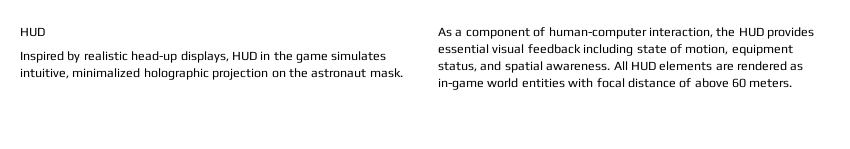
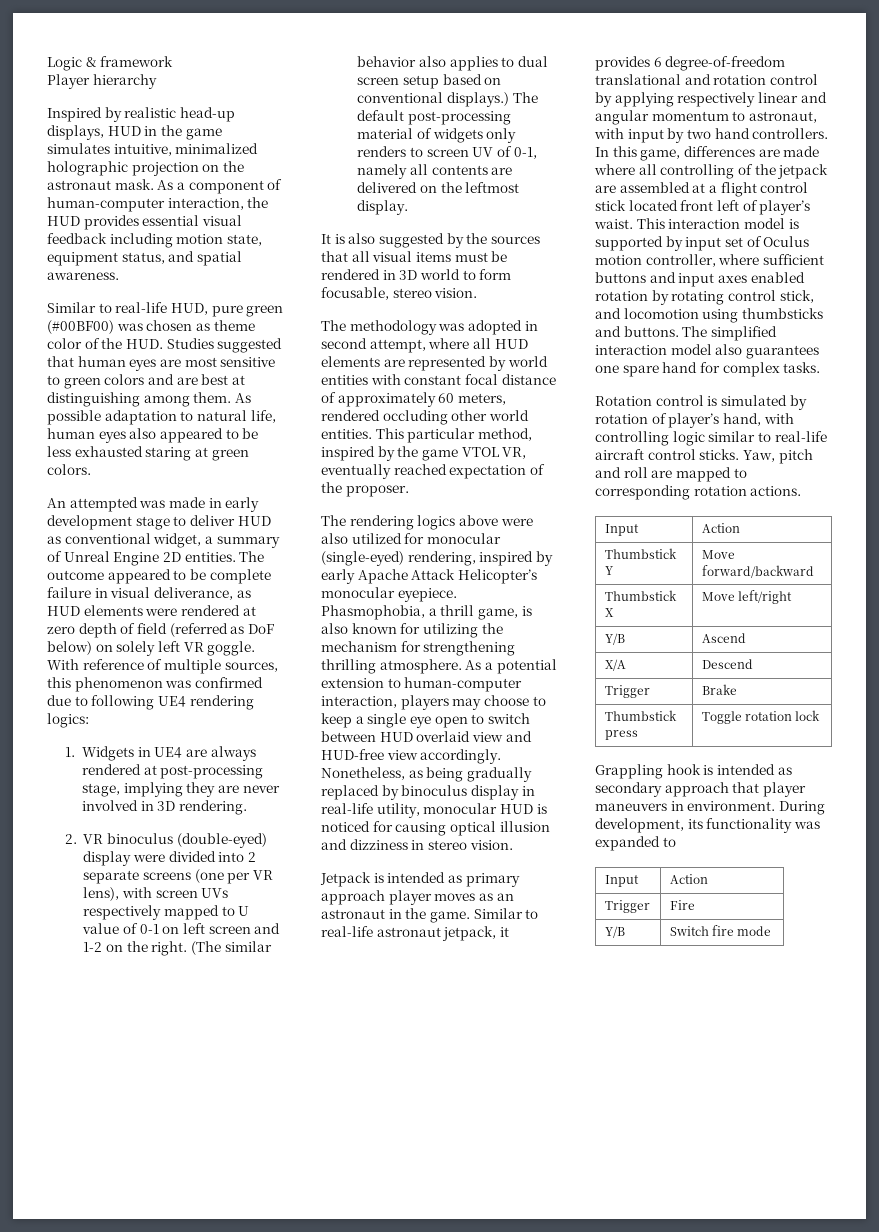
[20,27,45,37] HUD -> [47,56,174,71] [47,74,157,89] Logic & framework // Player hierarchy
[636,44,729,55] state of motion, -> [176,234,262,246] motion state,
[613,61,804,71] [438,78,484,90] All HUD elements are rendered as in-game -> [47,302,284,317] [47,320,255,334] [47,338,283,353] [47,356,276,371] [47,374,245,389] [47,392,251,407] [47,410,276,425] [47,428,259,443] [47,446,249,461] [47,464,91,475] [47,497,260,512] [47,515,271,530] [47,533,280,548] [47,551,265,566] [47,569,271,584] [47,587,251,600] [47,605,256,616] [47,623,274,638] [47,641,256,656] [47,659,278,674] [47,677,263,692] [47,695,254,710] [47,713,89,728] [64,746,256,761] [82,764,264,779] [82,782,280,797] [82,800,248,815] [64,833,267,848] [83,851,256,866] [83,869,273,884] [83,887,229,901] [83,905,250,920] [82,923,281,934] [83,941,272,956] [357,56,548,71] [357,74,502,89] [357,92,538,107] [357,110,511,125] [357,128,517,143] [357,146,537,159] [357,164,513,179] [357,182,520,193] [357,200,409,215] [321,233,540,248] [321,251,508,262] [321,269,512,280] [321,287,478,300] [321,320,538,335] [321,338,528,353] [321,356,506,371] // Similar to real-life HUD, pure green (#00BF00) was chosen as theme color of the HUD. Studies suggested that human eyes are most sensitive to green colors and are best at distinguishing among them. As possible adaptation to natural life, human eyes also appeared to be less exhausted staring at green colors. // An attempted was made in early development stage to deliver HUD as conventional widget, a summary of Unreal Engine 2D entities. The outcome appeared to be complete failure in visual deliverance, as HUD elements were rendered at zero depth of field (referred as DoF below) on solely left VR goggle. With reference of multiple sources, this phenomenon was confirmed due to following UE4 rendering logics: // 1. Widgets in UE4 are always rendered at post-processing stage, implying they are never involved in 3D rendering. // 2. VR binoculus (double-eyed) display were divided into 2 separate screens (one per VR lens), with screen UVs respectively mapped to U value of 0-1 on left screen and 1-2 on the right. (The similar behavior also applies to dual screen setup based on conventional displays.) The default post-processing material of widgets only renders to screen UV of 0-1, namely all contents are delivered on the leftmost display. // It is also suggested by the sources that all visual items must be rendered in 3D world to form focusable, stereo vision. // The methodology was adopted in second attempt, where all HUD elements are represented by
(594, 83) none -> [404,375,462,385] constant
[694,78,793,88] above 60 meters. -> [337,392,506,407] [321,410,529,425] [321,428,532,443] [321,446,527,461] [321,464,545,479] [321,482,409,497] [321,515,533,530] [321,533,501,544] [321,551,553,566] [321,569,537,584] [321,587,457,602] [321,605,532,620] [321,623,503,638] [321,641,516,656] [321,659,557,674] [321,677,523,692] [321,695,546,710] [321,713,530,728] [321,731,532,742] [321,749,502,764] [321,767,532,782] [321,785,535,800] [321,803,547,818] [321,821,550,836] [321,839,513,850] [320,872,520,887] [321,890,514,905] [321,908,539,923] [321,926,509,941] [595,56,786,71] [595,74,818,85] [595,92,827,107] [595,110,817,125] [594,128,829,143] [595,146,820,161] [594,164,829,179] [595,182,809,197] [595,200,811,215] [594,218,799,229] [595,236,810,251] [595,254,824,267] [595,272,805,287] [595,290,814,305] [595,308,823,323] [595,326,777,341] [595,344,819,359] [595,362,821,377] [595,395,807,410] [595,413,794,428] [595,431,827,446] [595,449,813,464] [595,467,747,482] [595,485,802,500] [604,524,639,536] [701,523,740,533] [604,548,677,559] [604,566,614,575] [701,550,735,559] [701,565,814,578] [604,590,677,601] [604,608,614,617] [701,590,792,604] [604,633,625,645] [701,633,746,643] [604,659,626,671] [701,659,753,669] [604,685,650,698] [701,684,737,695] [604,710,677,721] [604,730,638,740] [701,710,821,724] [595,764,792,779] [595,782,806,797] [595,801,825,815] [595,818,820,833] [595,836,676,851] [604,875,639,887] [669,874,708,884] [604,900,650,913] [669,900,695,910] [604,926,625,938] [669,925,772,936] approximately 60 meters, rendered occluding other world entities. This particular method, inspired by the game VTOL VR, eventually reached expectation of the proposer. // The rendering logics above were also utilized for monocular (single-eyed) rendering, inspired by early Apache Attack Helicopter’s monocular eyepiece. Phasmophobia, a thrill game, is also known for utilizing the mechanism for strengthening thrilling atmosphere. As a potential extension to human-computer interaction, players may choose to keep a single eye open to switch between HUD overlaid view and HUD-free view accordingly. Nonetheless, as being gradually replaced by binoculus display in real-life utility, monocular HUD is noticed for causing optical illusion and dizziness in stereo vision. // Jetpack is intended as primary approach player moves as an astronaut in the game. Similar to real-life astronaut jetpack, it provides 6 degree-of-freedom translational and rotation control by applying respectively linear and angular momentum to astronaut, with input by two hand controllers. In this game, differences are made where all controlling of the jetpack are assembled at a flight control stick located front left of player’s waist. This interaction model is supported by input set of Oculus motion controller, where sufficient buttons and input axes enabled rotation by rotating control stick, and locomotion using thumbsticks and buttons. The simplified interaction model also guarantees one spare hand for complex tasks. // Rotation control is simulated by rotation of player’s hand, with controlling logic similar to real-life aircraft control sticks. Yaw, pitch and roll are mapped to corresponding rotation actions. // Input | Action // Thumbstick Y | Move forward/backward // Thumbstick X | Move left/right // Y/B | Ascend // X/A | Descend // Trigger | Brake // Thumbstick press | Toggle rotation lock // Grappling hook is intended as secondary approach that player maneuvers in environment. During development, its functionality was expanded to // Input | Action // Trigger | Fire // Y/B | Switch fire mode

